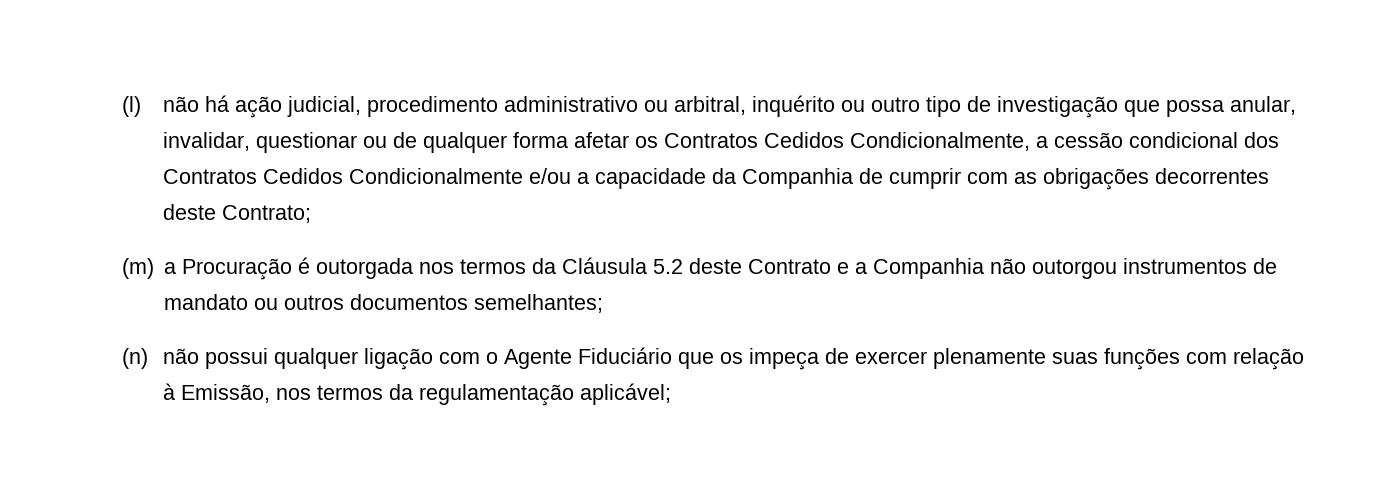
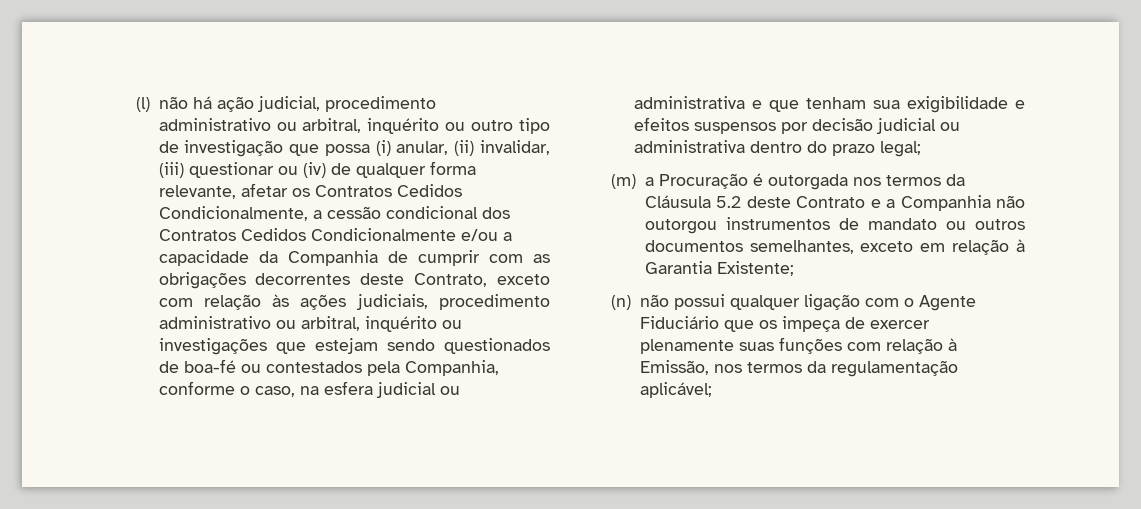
[1230,96,1297,115] [163,132,251,151] anular, invalidar, -> [375,140,550,156] [158,162,184,178] (i) anular, (ii) invalidar, (iii)
(388, 142) none -> [302,162,326,178] (iv)
(569, 140) none -> [158,185,236,199] relevante,
[222,205,312,223] Contrato; -> [414,273,550,287] [158,294,550,310] [158,316,462,332] [158,338,550,355] [158,359,499,376] [158,381,460,398] [633,96,1025,113] [633,117,960,134] [633,140,921,157] Contrato, exceto com relação às ações judiciais, procedimento administrativo ou arbitral, inquérito ou investigações que estejam sendo questionados de boa-fé ou contestados pela Companhia, conforme o caso, na esfera judicial ou administrativa e que tenham sua exigibilidade e efeitos suspensos por decisão judicial ou administrativa dentro do prazo legal;
[474,294,604,313] semelhantes; -> [749,239,1025,255] [644,261,794,276] semelhantes, exceto em relação à Garantia Existente;

